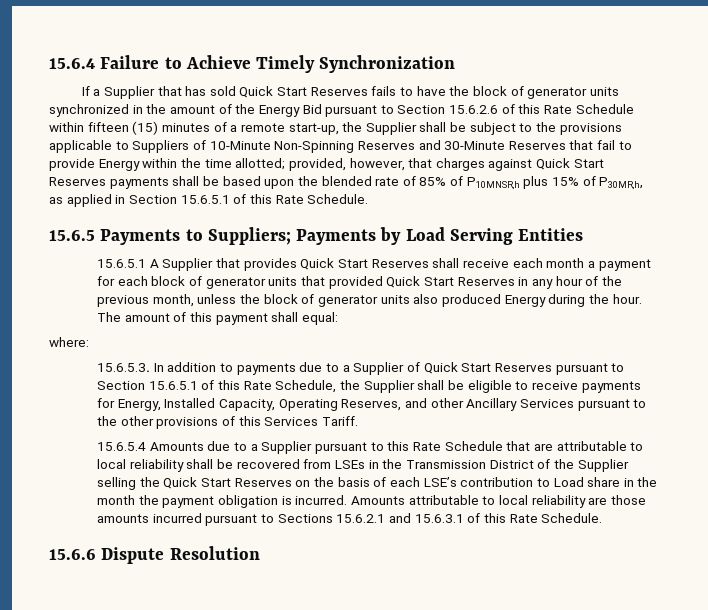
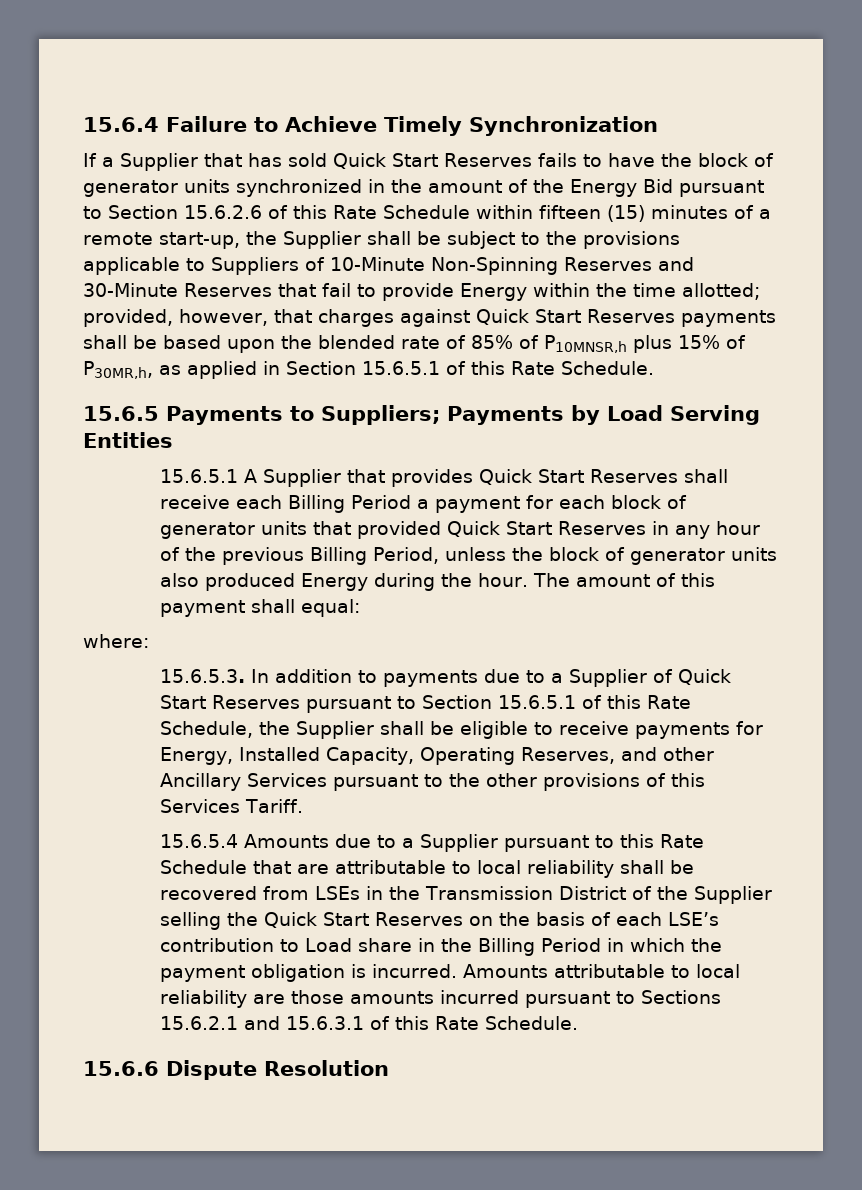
[546,258,585,268] month -> [288,495,412,513] Billing Period
[152,294,194,307] month, -> [310,547,440,565] Billing Period,
[97,495,136,505] month -> [478,938,686,956] Billing Period in which

